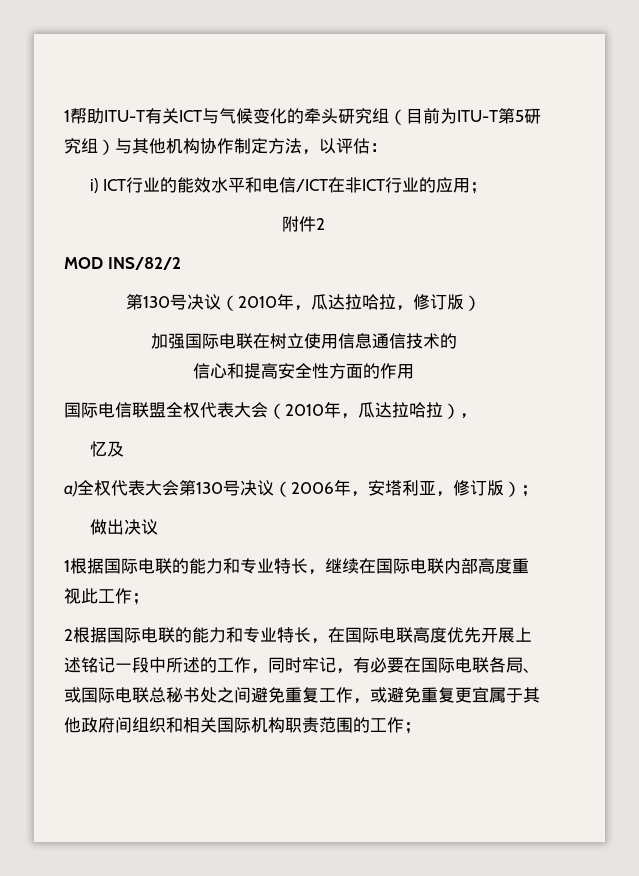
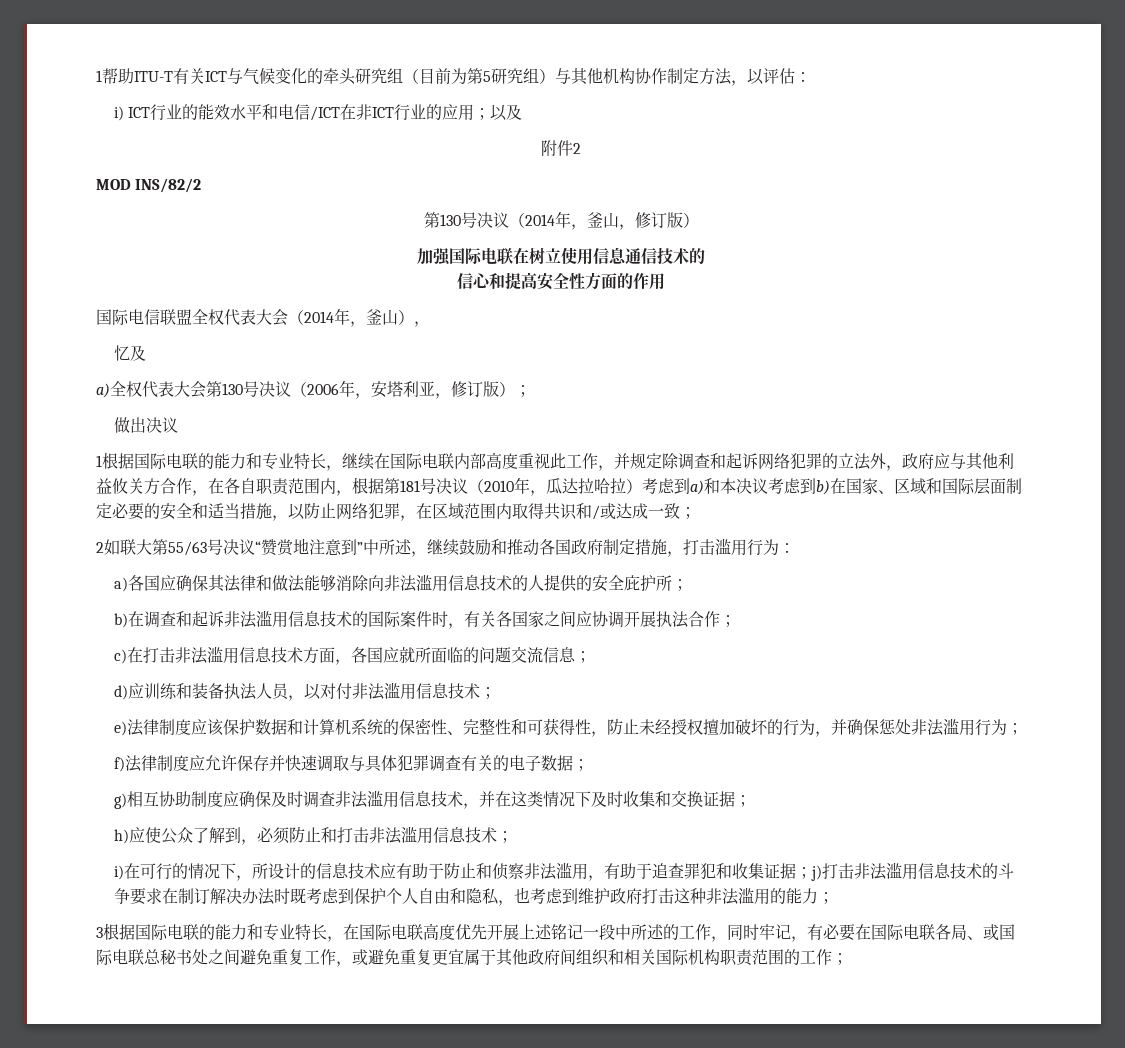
[457,110,498,122] ITU-T -> (467, 76) none
(488, 188) none -> [489,104,522,121] 以及
[238,293,396,311] 2010年，瓜达拉哈拉 -> [524,211,619,230] 2014年，釜山
[285,401,443,419] 2010年，瓜达拉哈拉 -> [304,308,398,327] 2014年，釜山
[132,593,149,605] [64,629,73,641] ； // 2 -> [598,453,1014,471] [96,477,1022,496] [96,502,696,521] [96,538,795,557] [113,574,688,592] [113,610,736,629] [113,646,591,665] [113,682,496,701] [113,718,1023,737] [113,755,589,772] [113,790,751,809] [113,826,513,845] [113,862,1014,881] [113,887,834,906] [96,927,103,938] ，并规定除调查和起诉网络犯罪的立法外，政府应与其他利益攸关方合作，在各自职责范围内，根据第181号决议（2010年，瓜达拉哈拉）考虑到a)和本决议考虑到b)在国家、区域和国际层面制定必要的安全和适当措施，以防止网络犯罪，在区域范围内取得共识和/或达成一致； // 2如联大第55/63号决议“赞赏地注意到”中所述，继续鼓励和推动各国政府制定措施，打击滥用行为： // a)各国应确保其法律和做法能够消除向非法滥用信息技术的人提供的安全庇护所； // b)在调查和起诉非法滥用信息技术的国际案件时，有关各国家之间应协调开展执法合作； // c)在打击非法滥用信息技术方面，各国应就所面临的问题交流信息； // d)应训练和装备执法人员，以对付非法滥用信息技术； // e)法律制度应该保护数据和计算机系统的保密性、完整性和可获得性，防止未经授权擅加破坏的行为，并确保惩处非法滥用行为； // f)法律制度应允许保存并快速调取与具体犯罪调查有关的电子数据； // g)相互协助制度应确保及时调查非法滥用信息技术，并在这类情况下及时收集和交换证据； // h)应使公众了解到，必须防止和打击非法滥用信息技术； // i)在可行的情况下，所设计的信息技术应有助于防止和侦察非法滥用，有助于追查罪犯和收集证据；j)打击非法滥用信息技术的斗争要求在制订解决办法时既考虑到保护个人自由和隐私，也考虑到维护政府打击这种非法滥用的能力； // 3

